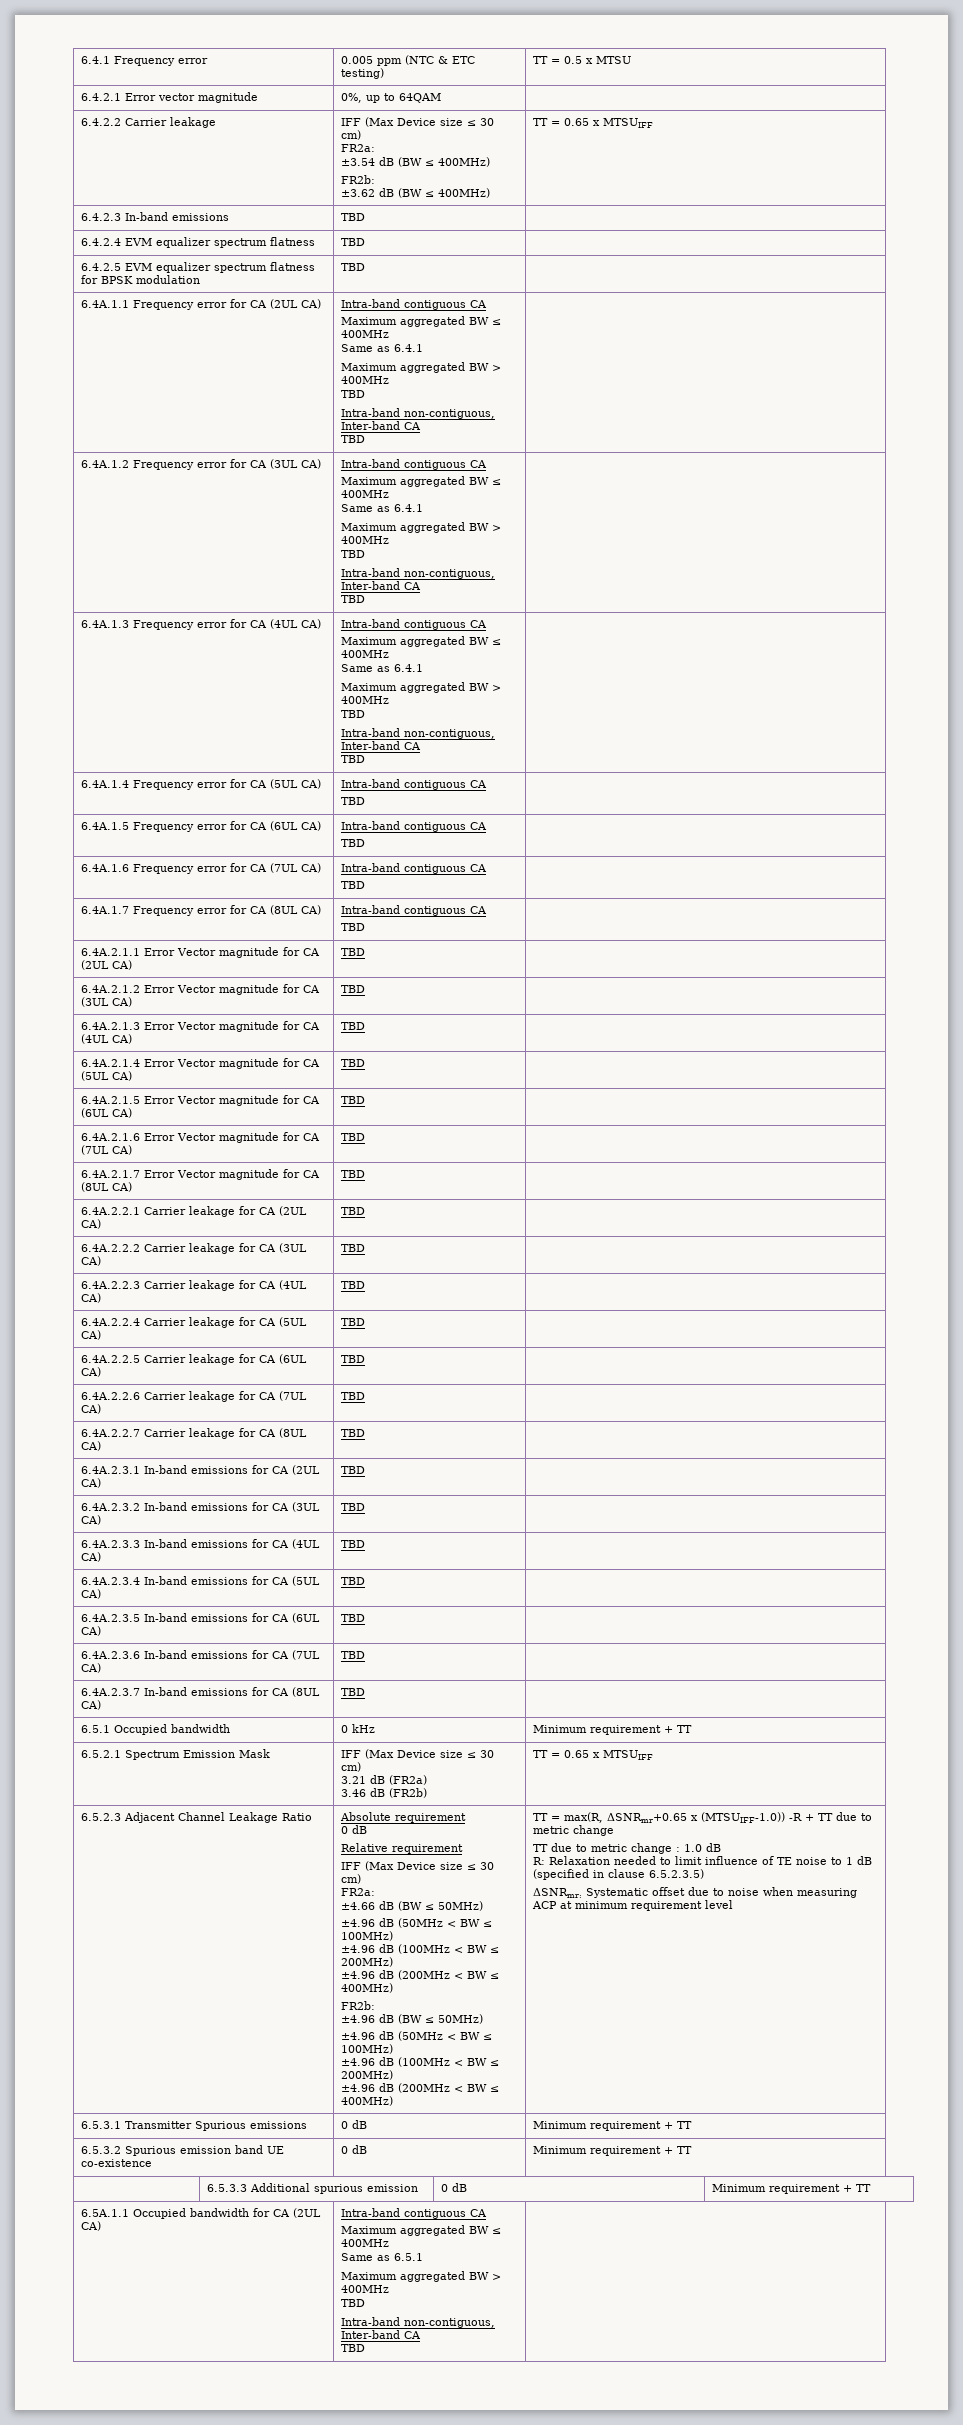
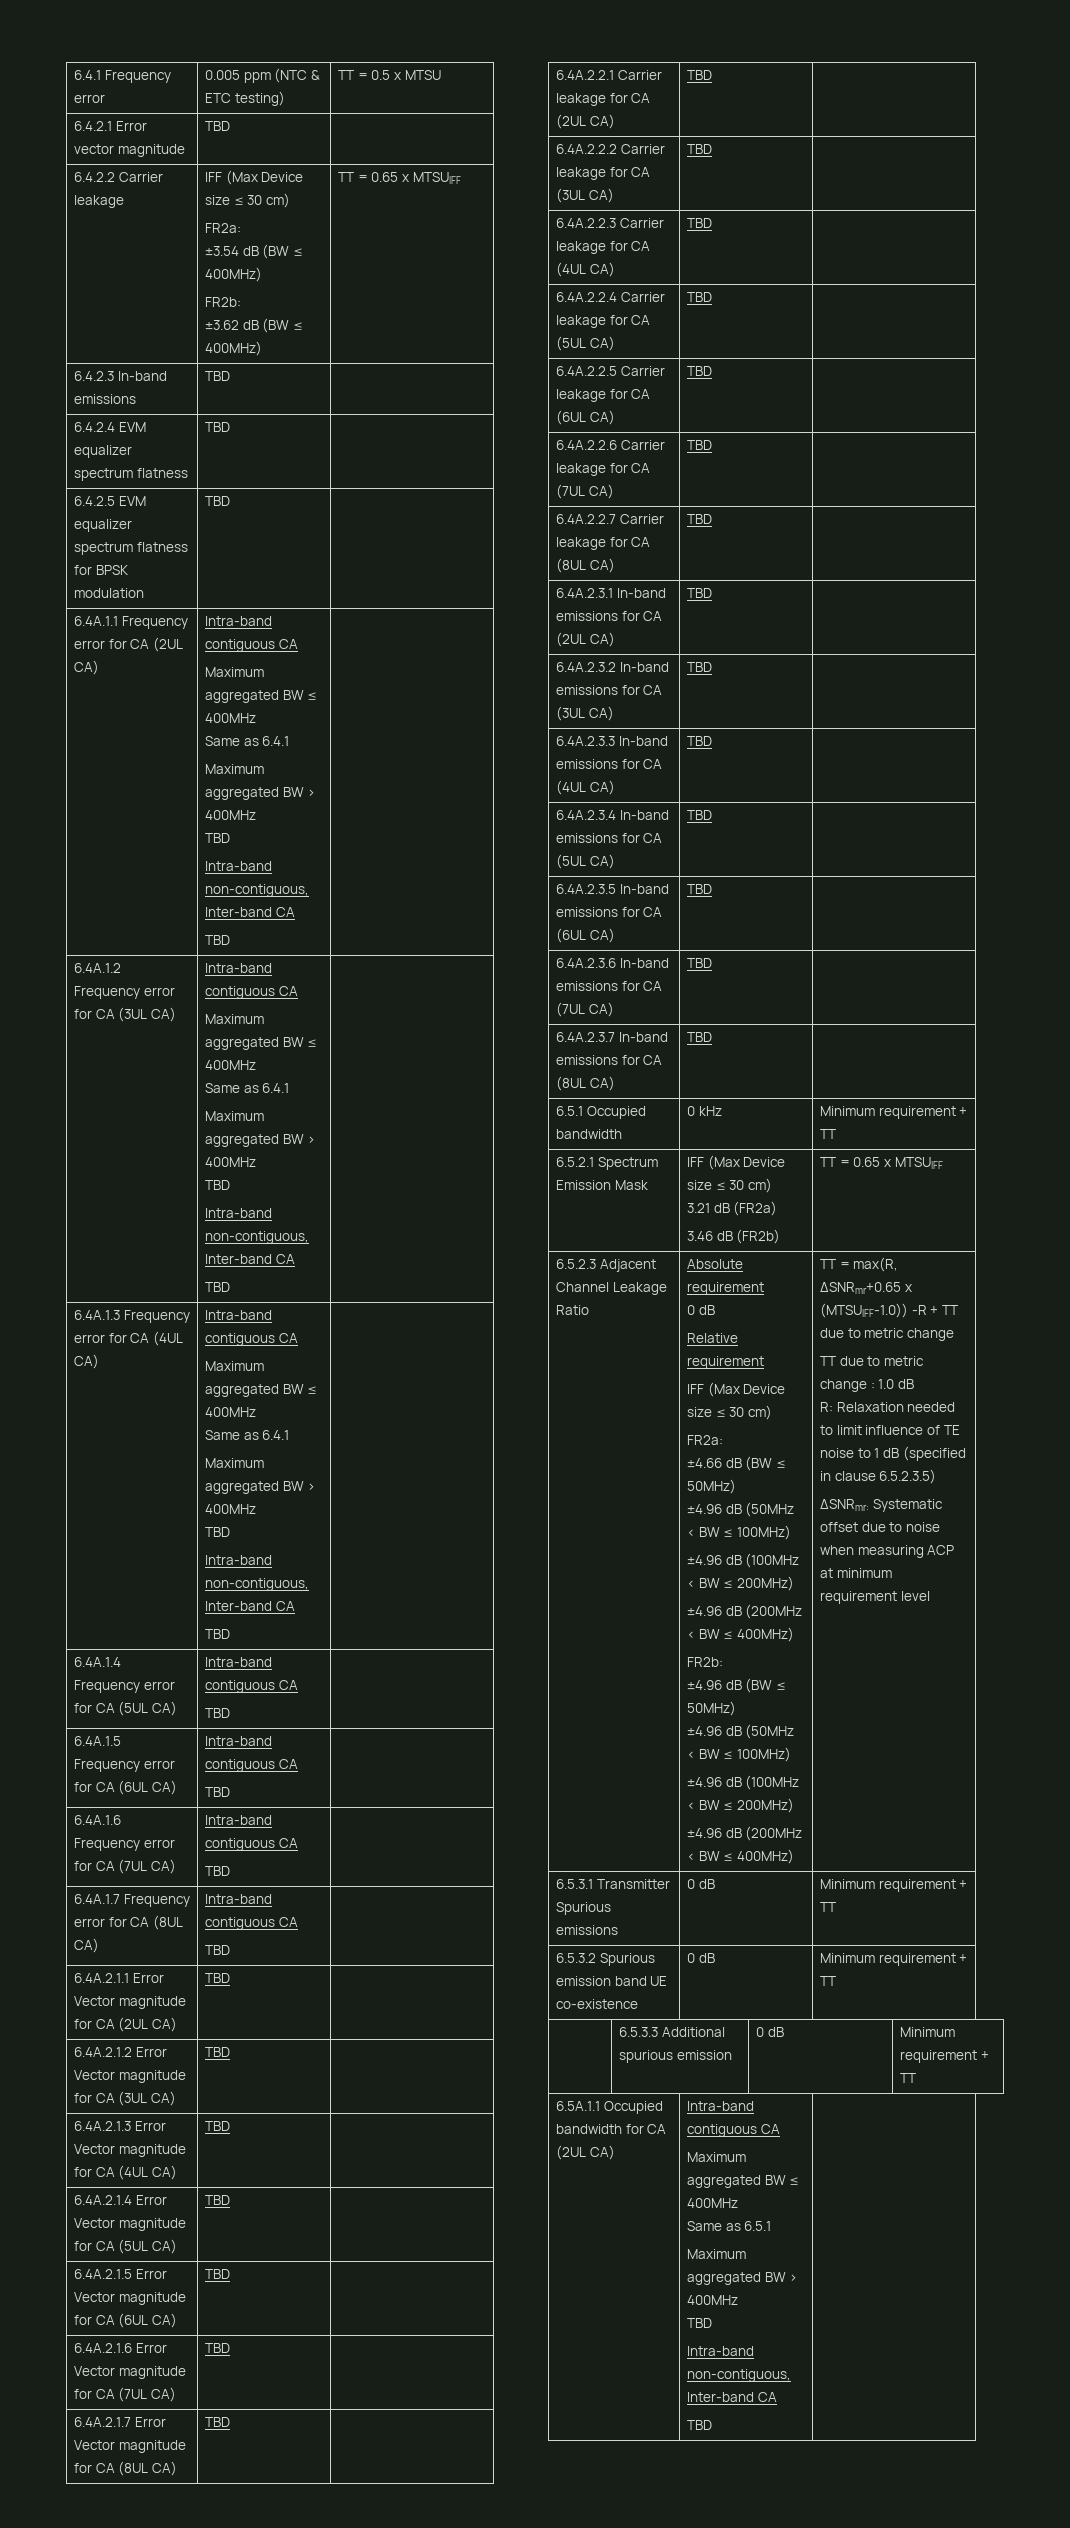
[341,93,442,103] 0%, up to 64QAM -> [205,121,231,131] TBD

